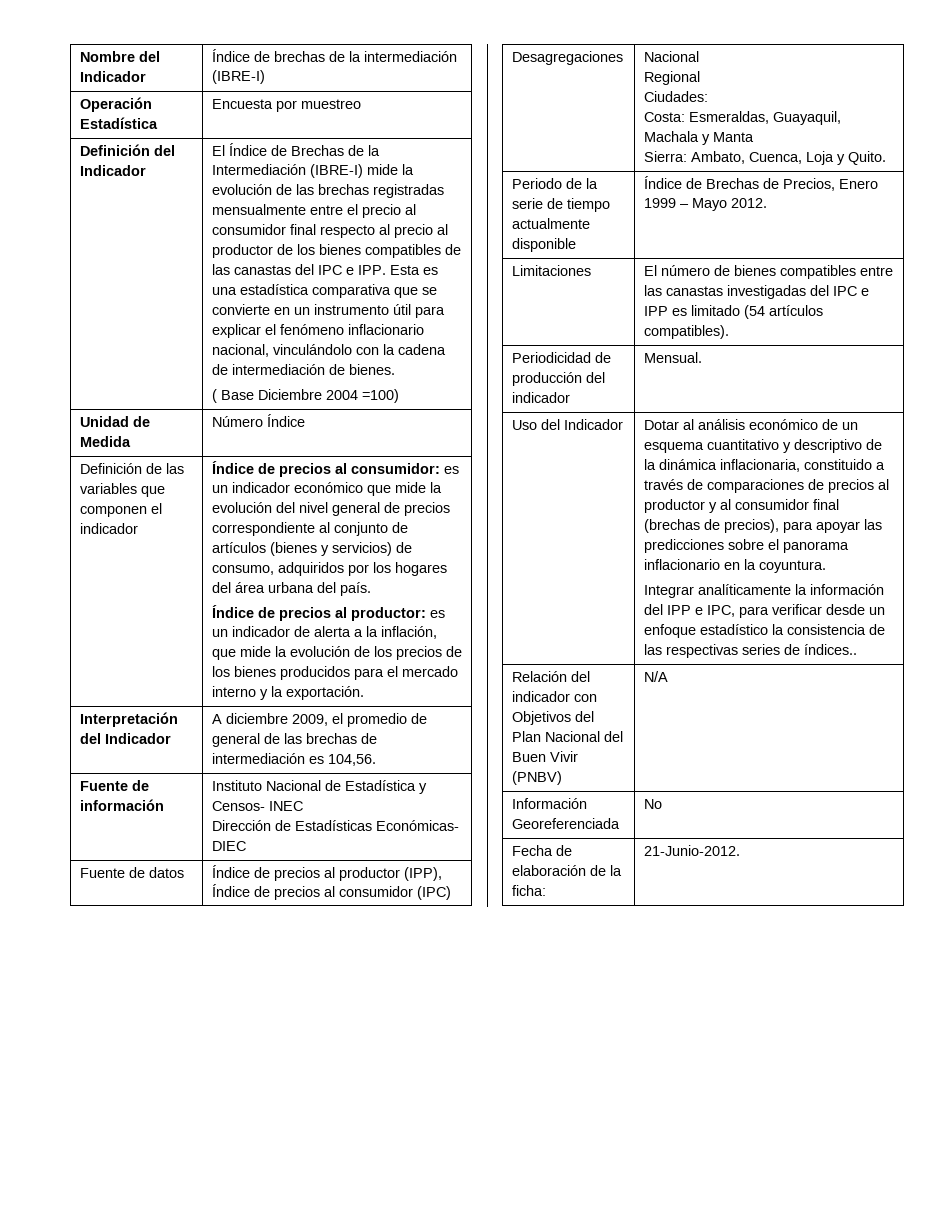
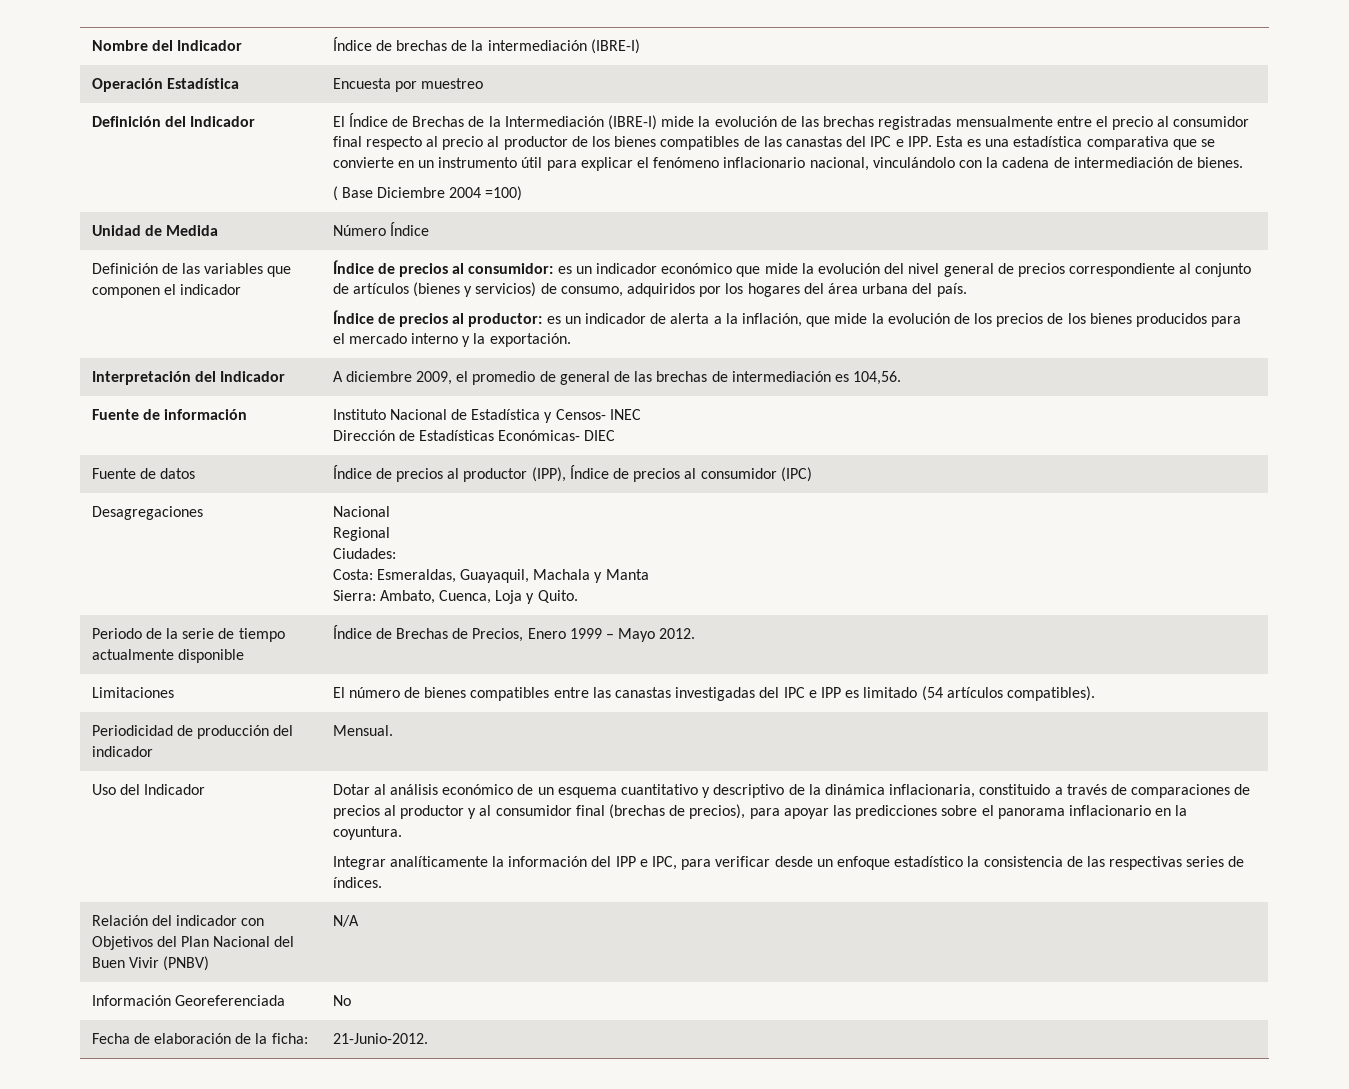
[803,644,857,655] índices.. -> [332,877,382,888] índices.

